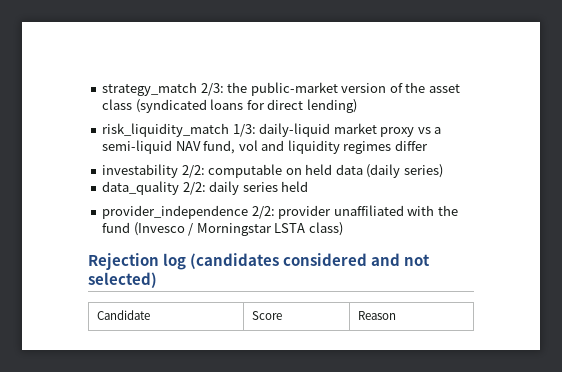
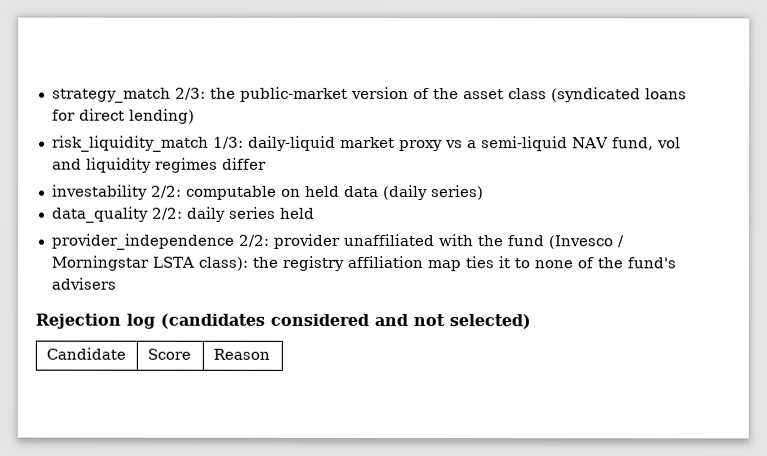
[308,222,343,236] class) -> [197,255,676,272] [50,277,116,290] class): the registry affiliation map ties it to none of the fund's advisers

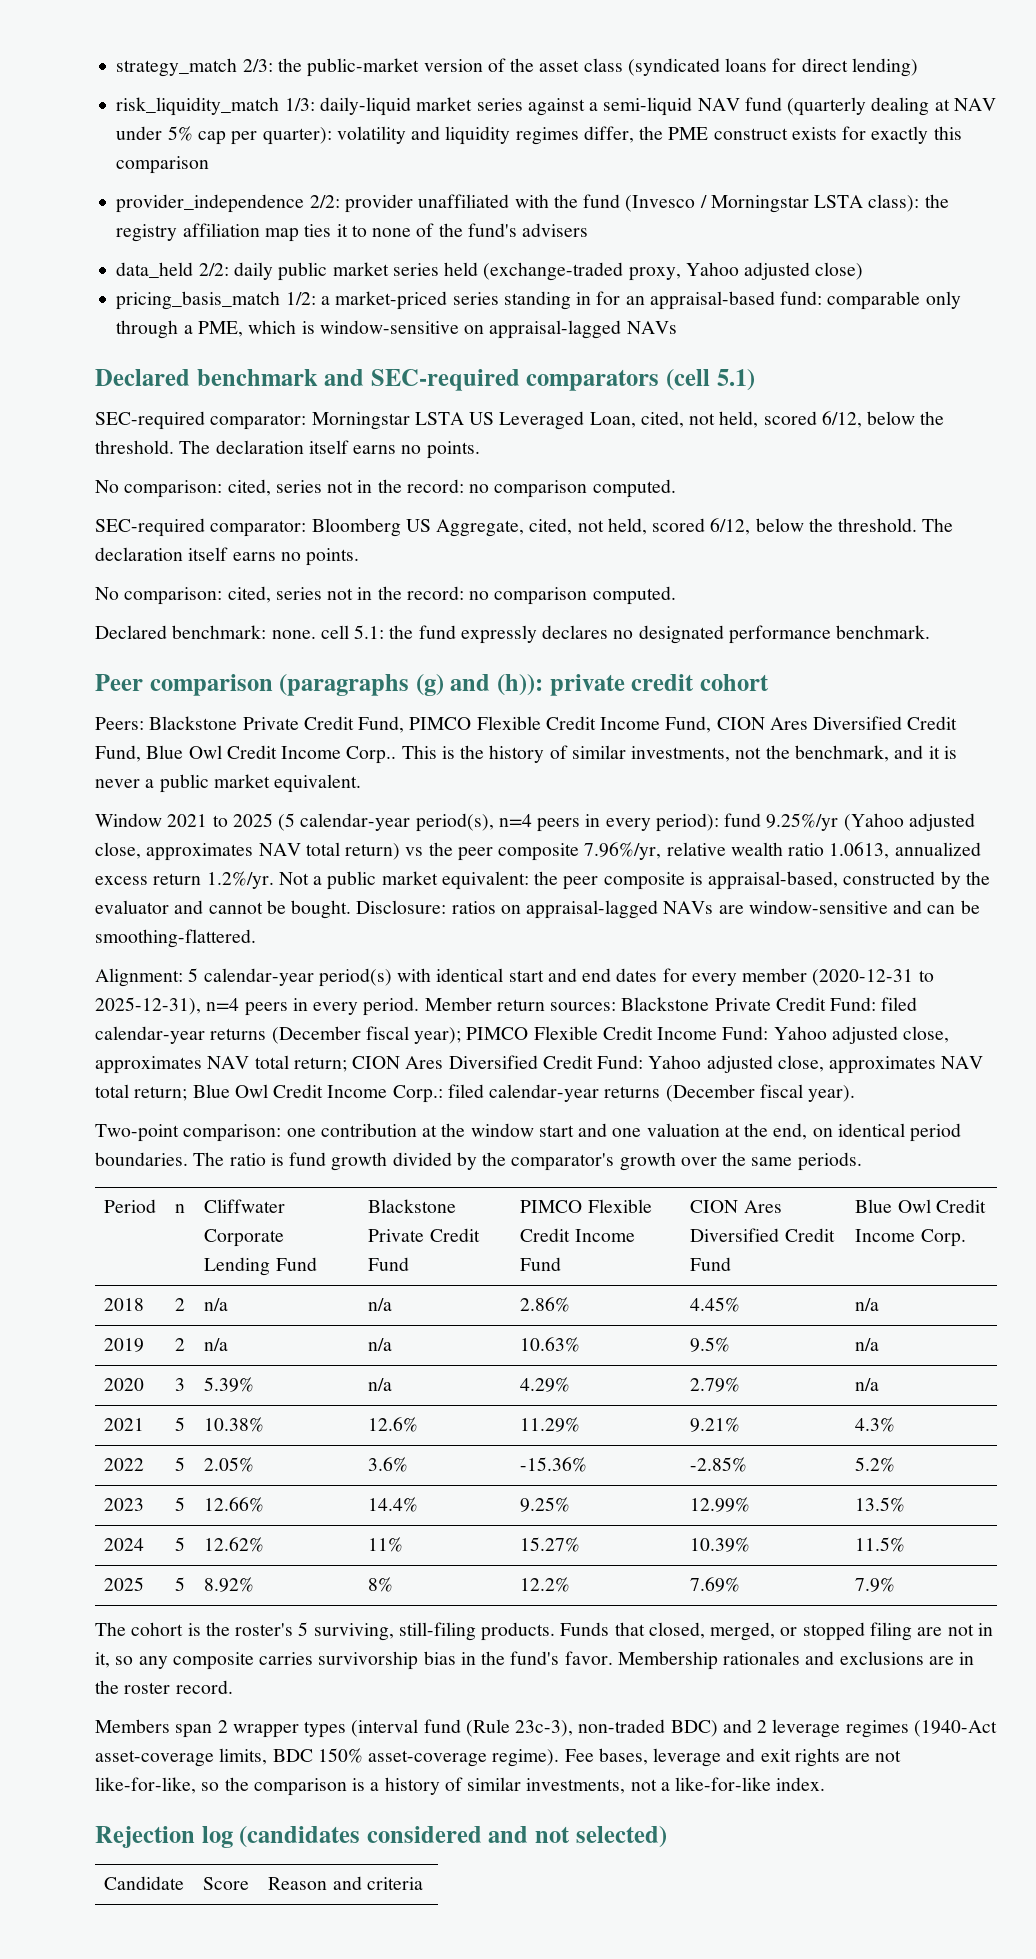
[398,140,463,152] proxy vs -> [476,98,585,116] series against
[611,137,681,151] [51,157,267,173] [51,184,484,201] [51,206,315,223] fund, vol and liquidity regimes differ // investability 2/2: computable on held data (daily series) // data_quality 2/2: daily series held -> [744,97,996,116] [116,126,962,145] [116,156,210,174] fund (quarterly dealing at NAV under 5% cap per quarter): volatility and liquidity regimes differ, the PME construct exists for exactly this comparison
(116, 283) none -> [116,262,864,281] [116,291,961,310] [116,320,677,339] [95,369,755,391] [95,411,945,430] [95,440,480,459] [95,479,676,498] [95,518,954,537] [95,547,360,566] [95,586,676,605] [95,625,931,644] [95,674,769,696] [95,716,958,733] [95,745,957,764] [95,774,362,793] [95,813,975,832] [95,842,981,861] [95,871,990,890] [95,900,980,919] [95,929,256,948] [95,968,934,987] [95,997,918,1016] [95,1026,950,1044] [95,1055,984,1074] [95,1084,856,1103] [95,1123,962,1142] [95,1152,862,1171] [104,1199,157,1213] [175,1204,186,1213] [204,1199,286,1213] [204,1229,285,1247] [204,1257,317,1276] [368,1199,457,1213] [368,1228,480,1242] [368,1257,410,1271] [520,1199,652,1213] [520,1228,635,1242] [520,1257,562,1271] [690,1200,782,1213] [690,1228,835,1242] [690,1257,732,1271] [855,1199,986,1213] [855,1229,966,1247] [104,1298,145,1311] [175,1298,186,1311] [204,1298,229,1311] [368,1298,393,1311] [520,1297,571,1312] [690,1297,741,1312] [855,1298,880,1311] [104,1338,145,1352] [175,1338,186,1351] [204,1338,229,1351] [368,1338,393,1351] [520,1337,581,1352] [690,1337,731,1352] [855,1338,880,1351] [104,1378,145,1391] [175,1378,186,1391] [204,1377,255,1392] [368,1378,393,1391] [520,1377,571,1392] [690,1377,741,1392] [855,1378,880,1391] [104,1418,145,1431] [175,1417,186,1431] [204,1417,265,1432] [368,1417,419,1432] [520,1417,581,1432] [690,1417,741,1432] [855,1417,896,1432] [104,1458,145,1471] [175,1457,186,1471] [204,1457,255,1472] [368,1457,409,1472] [520,1457,588,1472] [690,1457,748,1472] [855,1457,896,1472] [104,1498,145,1511] [175,1497,186,1511] [204,1497,265,1512] [368,1497,419,1512] [520,1497,571,1512] [690,1497,751,1512] [855,1497,906,1512] [104,1538,145,1551] [175,1537,186,1551] [204,1537,265,1552] [368,1537,404,1552] [520,1537,581,1552] [690,1537,751,1552] [855,1537,906,1552] [104,1577,145,1591] [175,1577,186,1591] [204,1577,255,1592] [368,1577,394,1592] [520,1577,571,1592] [690,1577,741,1592] [855,1577,896,1592] [95,1622,993,1641] [95,1651,975,1670] [95,1680,233,1694] [95,1719,997,1738] [95,1748,902,1767] [95,1777,826,1796] // data_held 2/2: daily public market series held (exchange-traded proxy, Yahoo adjusted close) // pricing_basis_match 1/2: a market-priced series standing in for an appraisal-based fund: comparable only through a PME, which is window-sensitive on appraisal-lagged NAVs // Declared benchmark and SEC-required comparators (cell 5.1) // SEC-required comparator: Morningstar LSTA US Leveraged Loan, cited, not held, scored 6/12, below the threshold. The declaration itself earns no points. // No comparison: cited, series not in the record: no comparison computed. // SEC-required comparator: Bloomberg US Aggregate, cited, not held, scored 6/12, below the threshold. The declaration itself earns no points. // No comparison: cited, series not in the record: no comparison computed. // Declared benchmark: none. cell 5.1: the fund expressly declares no designated performance benchmark. // Peer comparison (paragraphs (g) and (h)): private credit cohort // Peers: Blackstone Private Credit Fund, PIMCO Flexible Credit Income Fund, CION Ares Diversified Credit Fund, Blue Owl Credit Income Corp.. This is the history of similar investments, not the benchmark, and it is never a public market equivalent. // Window 2021 to 2025 (5 calendar-year period(s), n=4 peers in every period): fund 9.25%/yr (Yahoo adjusted close, approximates NAV total return) vs the peer composite 7.96%/yr, relative wealth ratio 1.0613, annualized excess return 1.2%/yr. Not a public market equivalent: the peer composite is appraisal-based, constructed by the evaluator and cannot be bought. Disclosure: ratios on appraisal-lagged NAVs are window-sensitive and can be smoothing-flattered. // Alignment: 5 calendar-year period(s) with identical start and end dates for every member (2020-12-31 to 2025-12-31), n=4 peers in every period. Member return sources: Blackstone Private Credit Fund: filed calendar-year returns (December fiscal year); PIMCO Flexible Credit Income Fund: Yahoo adjusted close, approximates NAV total return; CION Ares Diversified Credit Fund: Yahoo adjusted close, approximates NAV total return; Blue Owl Credit Income Corp.: filed calendar-year returns (December fiscal year). // Two-point comparison: one contribution at the window start and one valuation at the end, on identical period boundaries. The ratio is fund growth divided by the comparator's growth over the same periods. // Period | n | Cliffwater Corporate Lending Fund | Blackstone Private Credit Fund | PIMCO Flexible Credit Income Fund | CION Ares Diversified Credit Fund | Blue Owl Credit Income Corp. // 2018 | 2 | n/a | n/a | 2.86% | 4.45% | n/a // 2019 | 2 | n/a | n/a | 10.63% | 9.5% | n/a // 2020 | 3 | 5.39% | n/a | 4.29% | 2.79% | n/a // 2021 | 5 | 10.38% | 12.6% | 11.29% | 9.21% | 4.3% // 2022 | 5 | 2.05% | 3.6% | -15.36% | -2.85% | 5.2% // 2023 | 5 | 12.66% | 14.4% | 9.25% | 12.99% | 13.5% // 2024 | 5 | 12.62% | 11% | 15.27% | 10.39% | 11.5% // 2025 | 5 | 8.92% | 8% | 12.2% | 7.69% | 7.9% // The cohort is the roster's 5 surviving, still-filing products. Funds that closed, merged, or stopped filing are not in it, so any composite carries survivorship bias in the fund's favor. Membership rationales and exclusions are in the roster record. // Members span 2 wrapper types (interval fund (Rule 23c-3), non-traded BDC) and 2 leverage regimes (1940-Act asset-coverage limits, BDC 150% asset-coverage regime). Fee bases, leverage and exit rights are not like-for-like, so the comparison is a history of similar investments, not a like-for-like index.
(270, 354) none -> [332,1876,423,1890] and criteria

